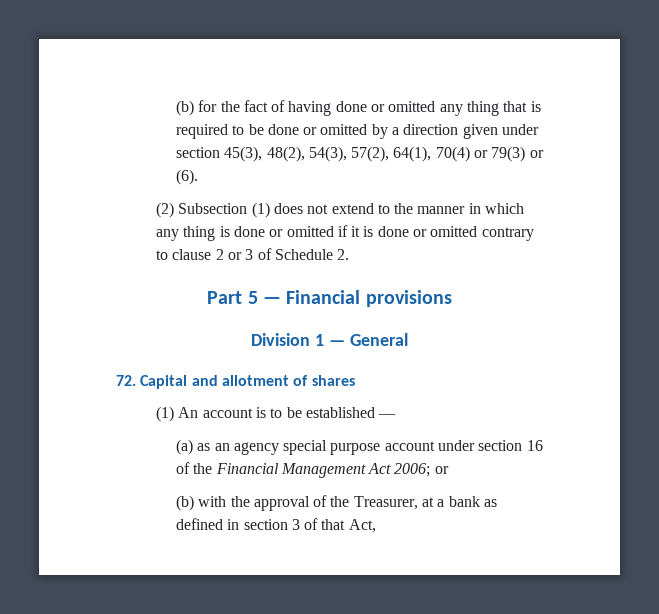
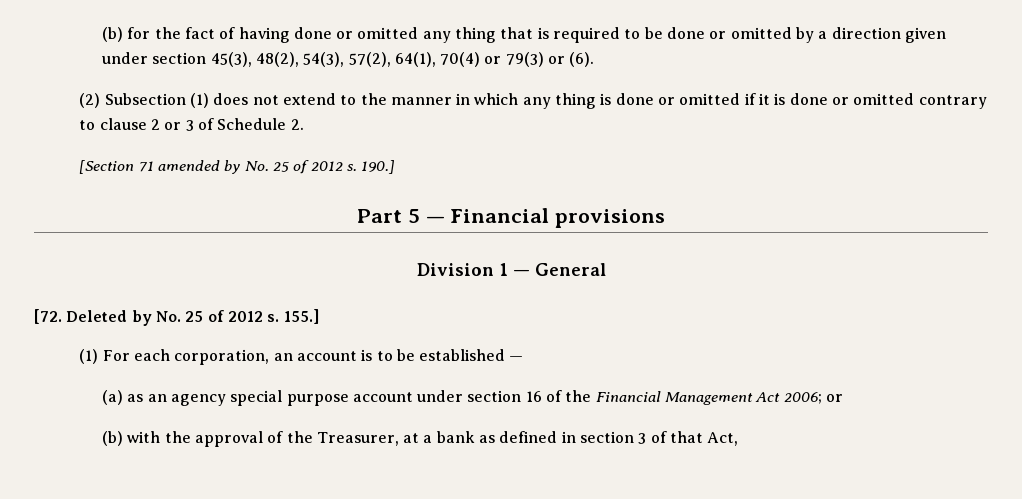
(350, 254) none -> [79,160,396,174] // [Section 71 amended by No. 25 of 2012 s. 190.]
[116,375,355,389] [155,406,199,422] 72. Capital and allotment of shares // (1) An -> [34,309,319,326] [79,349,293,365] [72. Deleted by No. 25 of 2012 s. 155.] // (1) For each corporation, an

